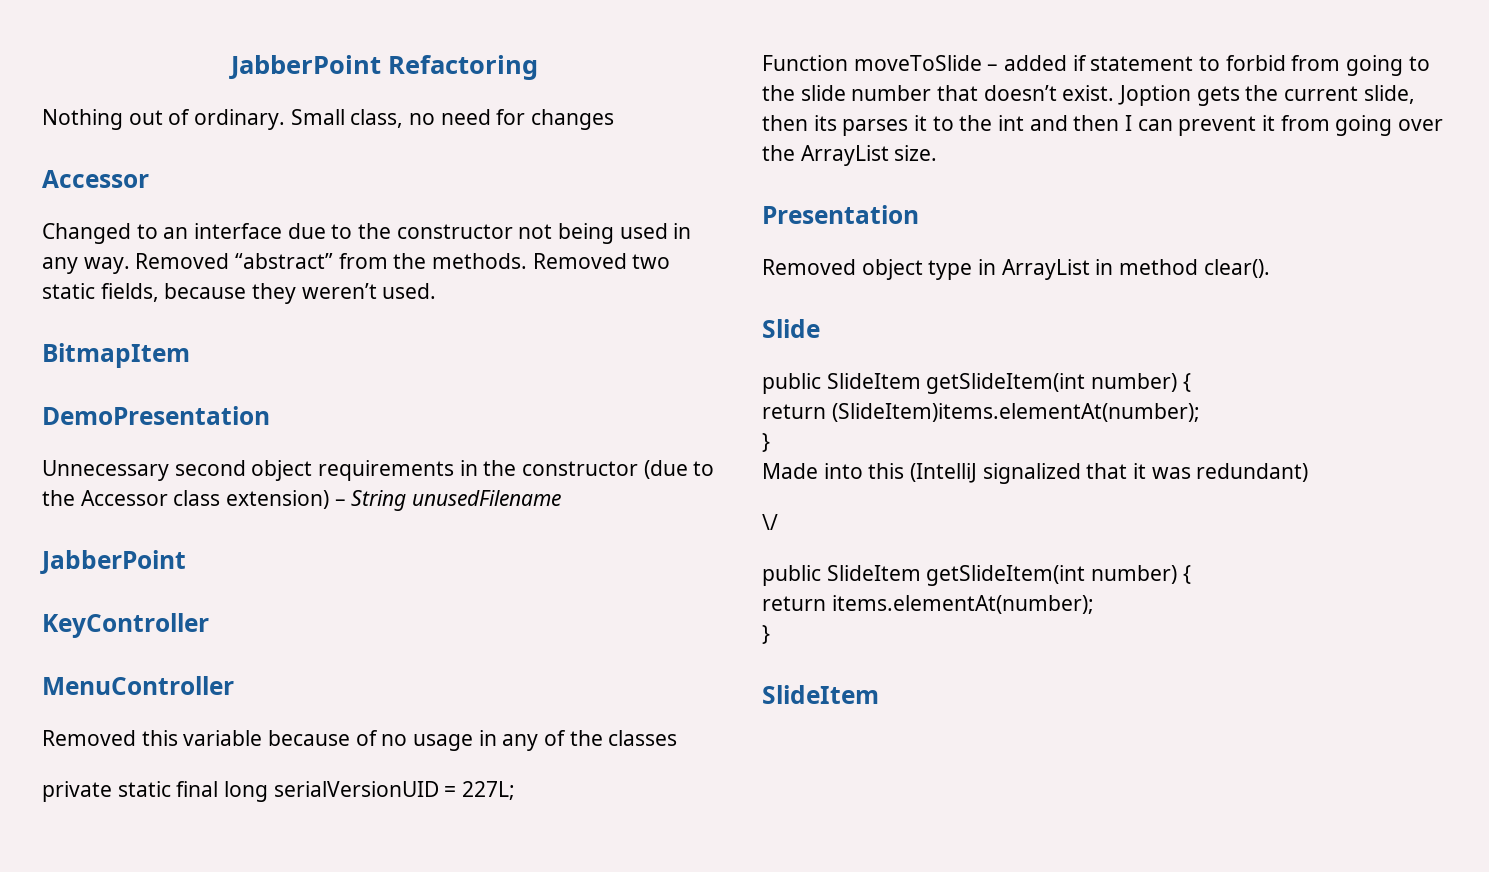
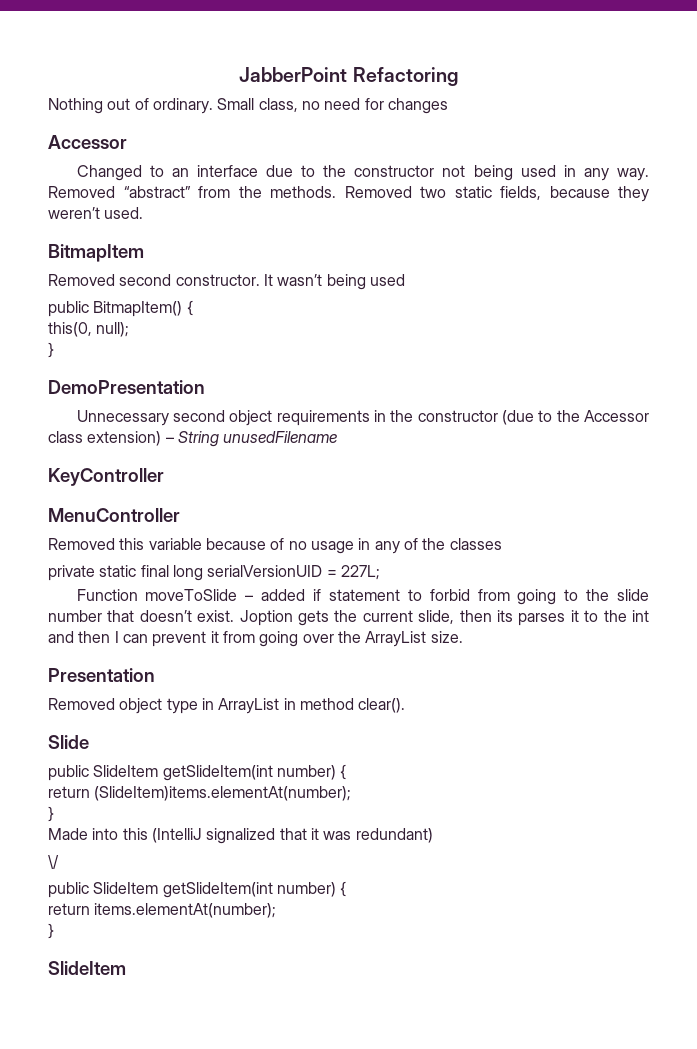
(190, 355) none -> [48,274,405,290] [48,300,193,317] [48,322,130,337] [48,342,54,358] // Removed second constructor. It wasn’t being used // public BitmapItem() { // this(0, null); // }
[40,550,186,575] // JabberPoint -> (338, 437) none

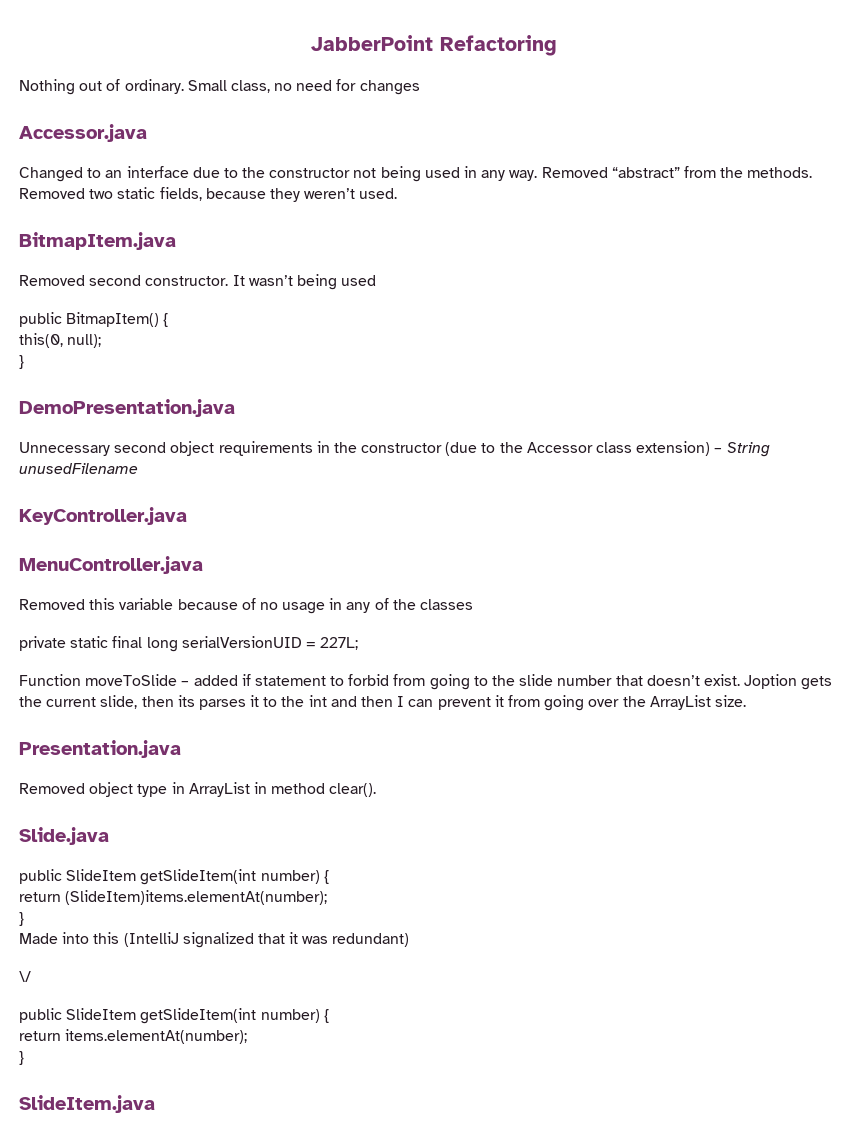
[48,135,127,149] Accessor -> [19,124,147,142] Accessor.java
[48,244,144,262] BitmapItem -> [19,232,176,250] BitmapItem.java
[48,380,205,394] DemoPresentation -> [19,399,235,417] DemoPresentation.java
[48,468,164,486] [48,508,180,522] KeyController // MenuController -> [19,507,187,525] [19,556,203,574] KeyController.java // MenuController.java
[48,668,155,682] Presentation -> [19,740,181,758] Presentation.java
[48,735,89,749] Slide -> [19,827,109,845] Slide.java
[48,961,126,975] SlideItem -> [19,1095,155,1113] SlideItem.java

